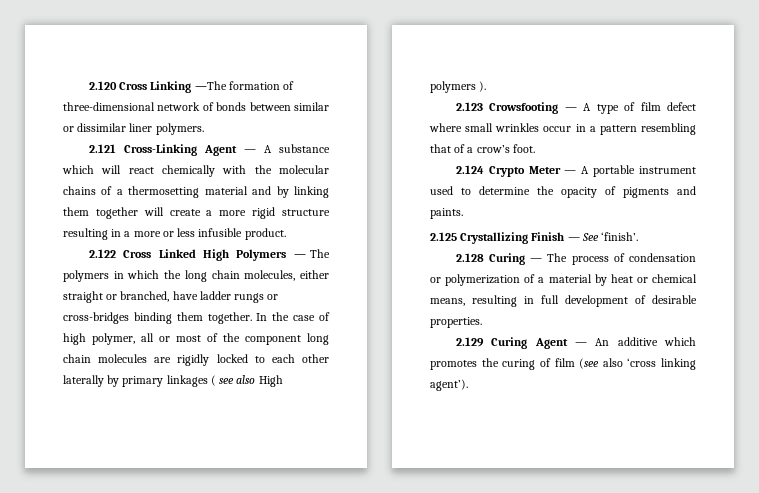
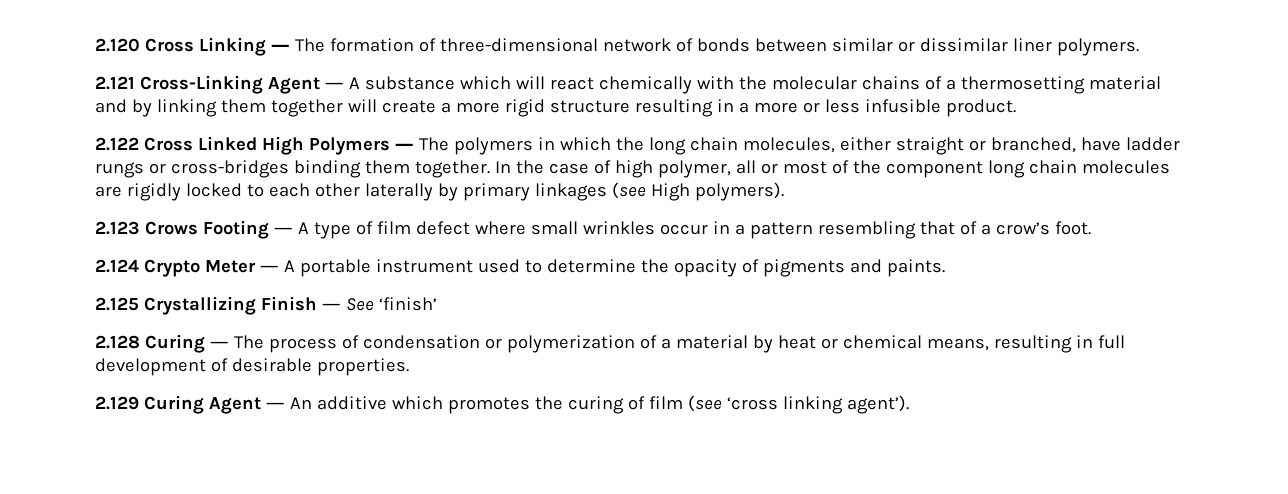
[210,375,283,387] [430,81,487,93] ( see also High polymers ). -> [611,182,784,201] (see High polymers).
[489,102,559,114] Crowsfooting -> [144,220,269,239] Crows Footing
[601,232,639,241] ‘finish’. -> [378,297,437,311] ‘finish’
[602,358,623,367] also -> (722, 403) none

